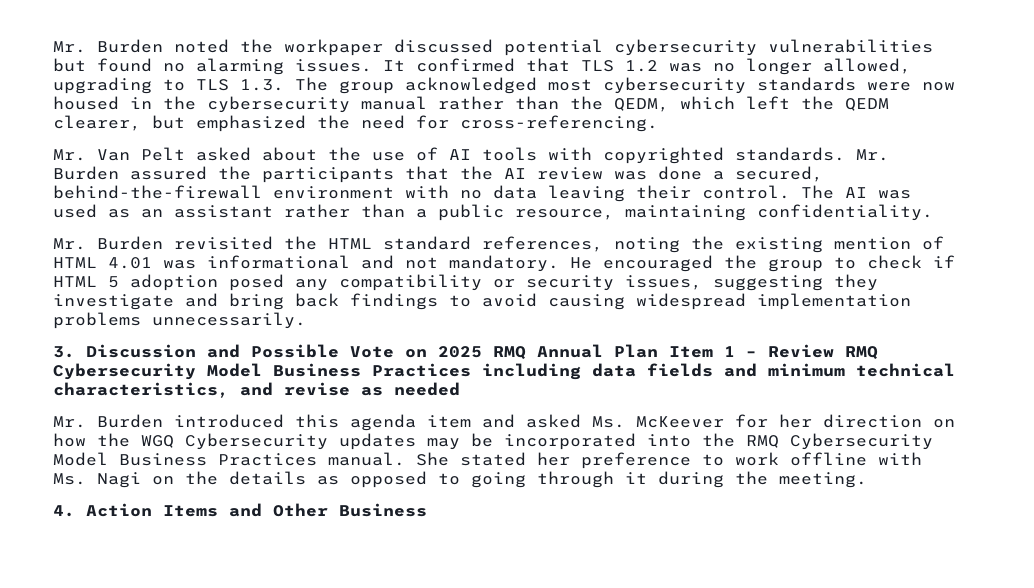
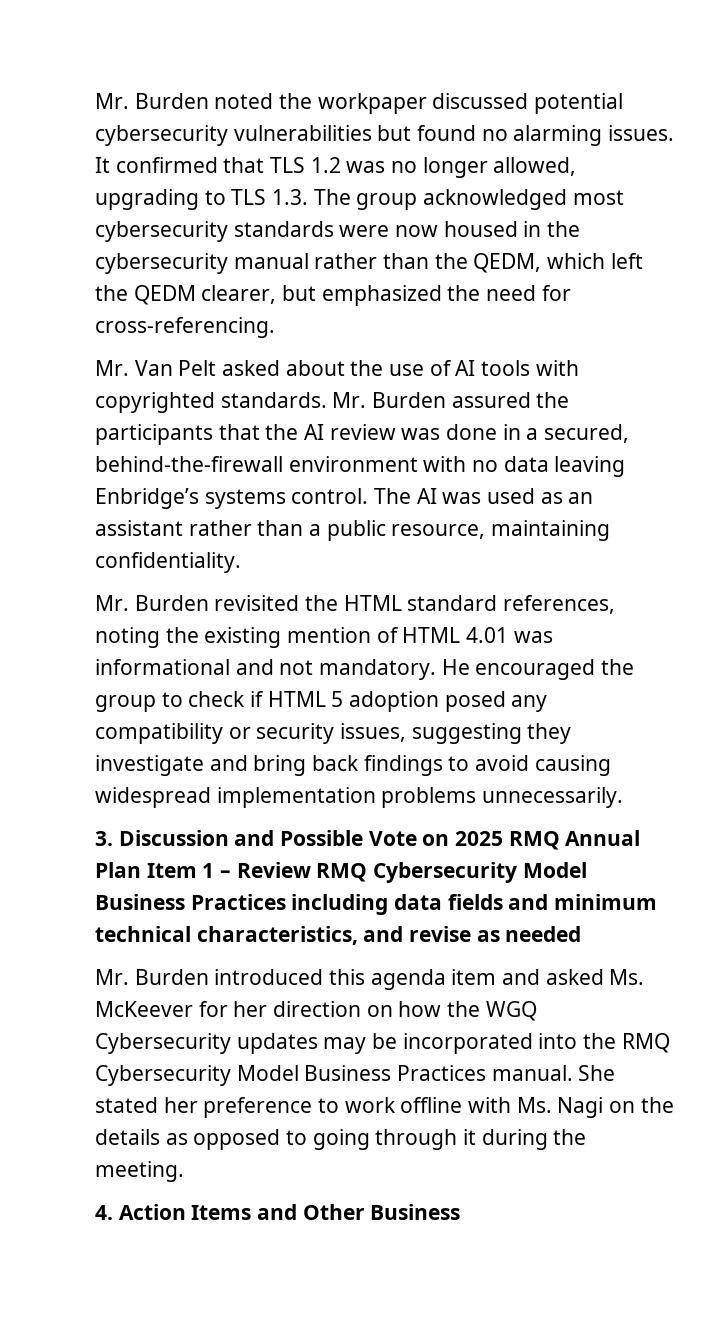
(702, 173) none -> [502,424,521,440] in
[636,185,691,199] their -> [95,488,286,509] Enbridge’s systems

